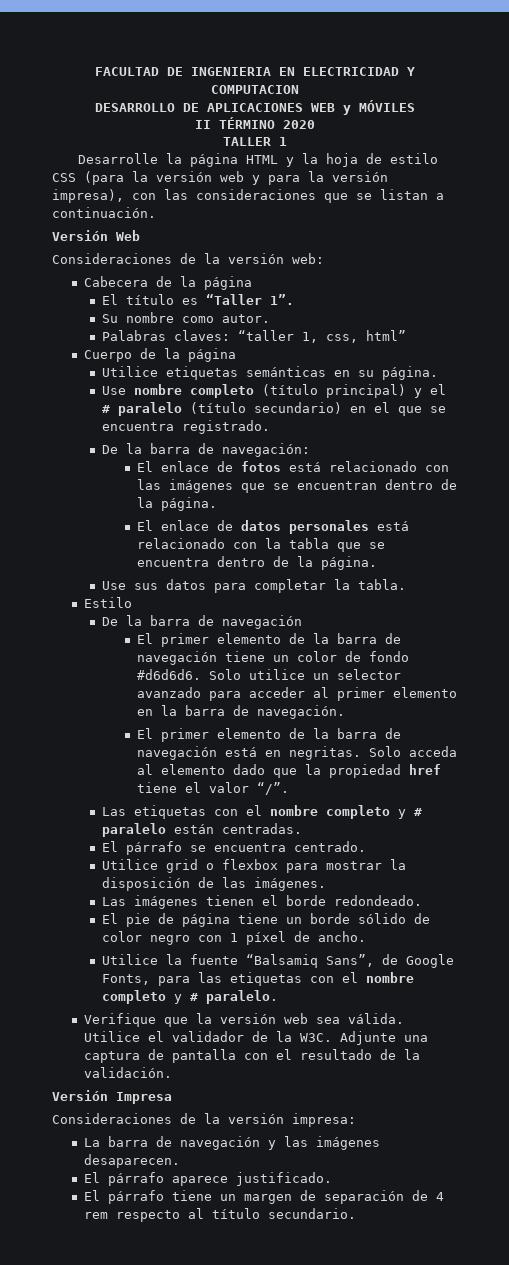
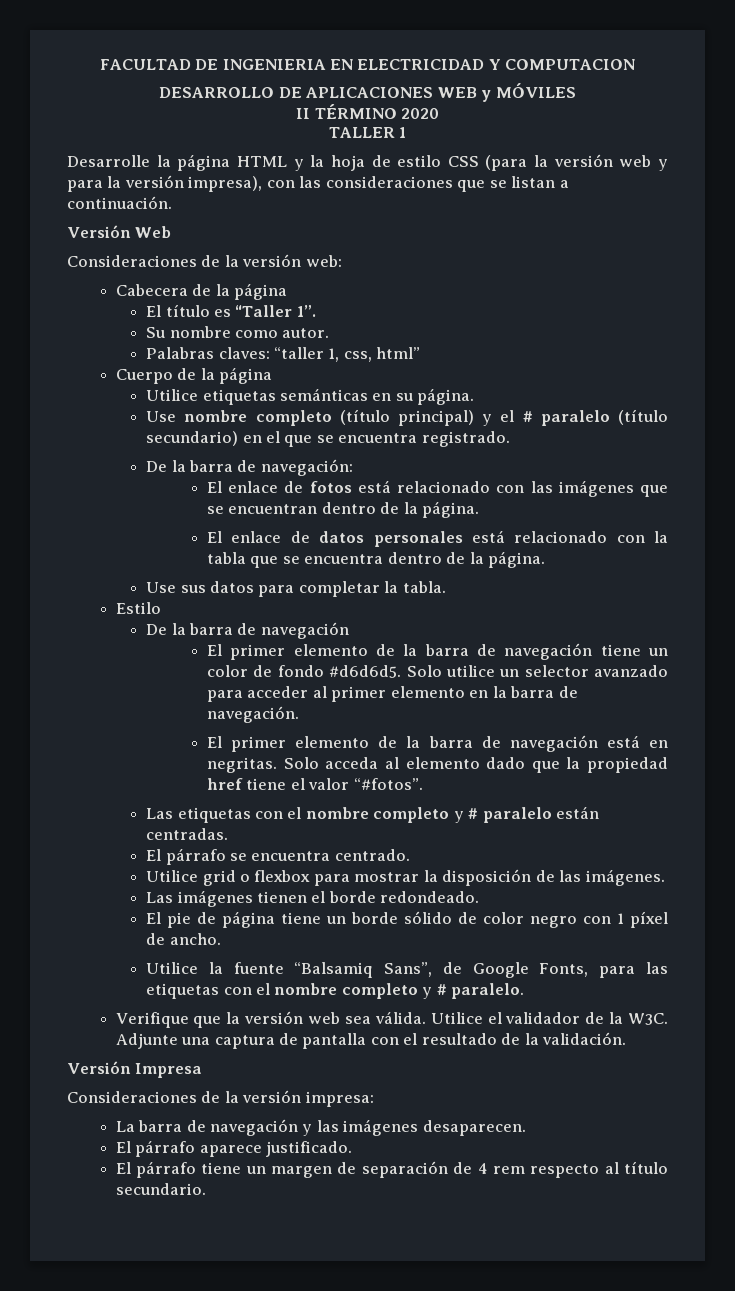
[136,669,201,680] #d6d6d6. -> [329,665,402,678] #d6d6d5.
[256,782,289,795] “/”. -> [353,778,423,790] “#fotos”.

